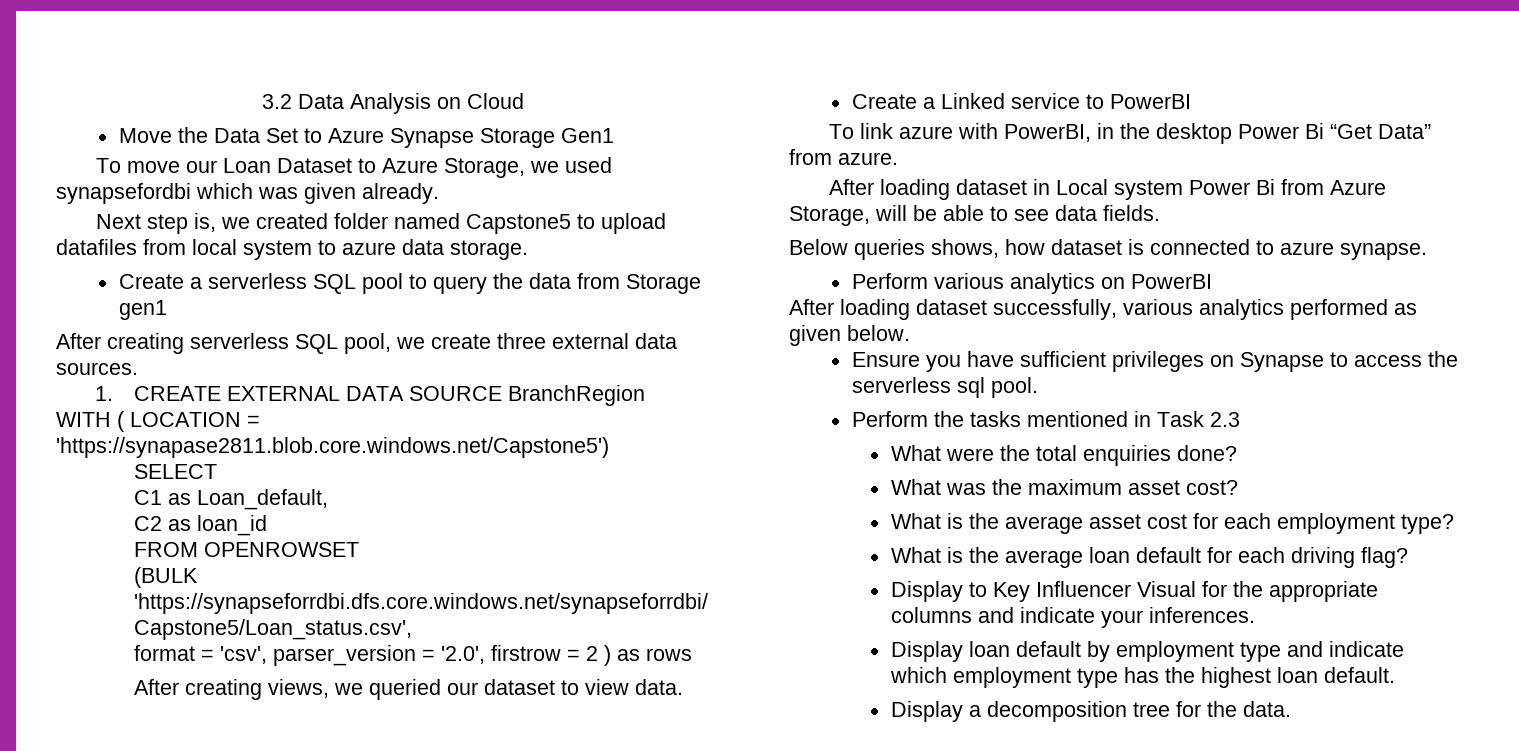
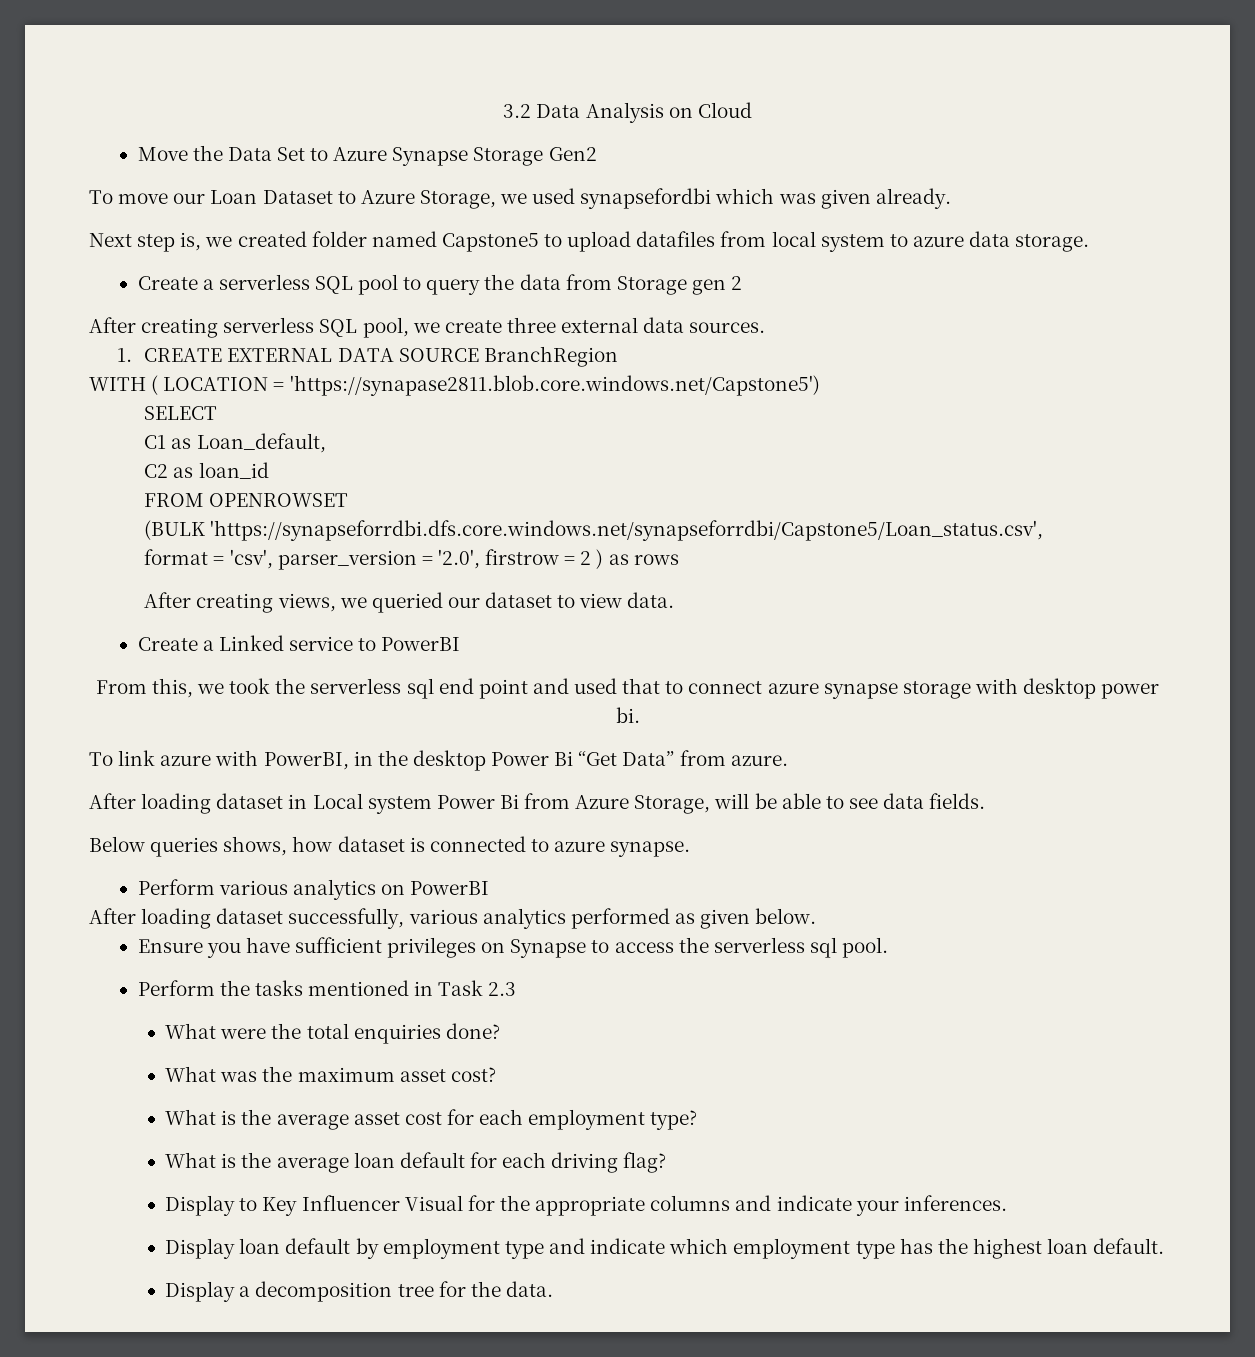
[560,128,614,143] Gen1 -> [548,147,597,161] Gen2
[118,300,167,320] gen1 -> [691,276,743,295] gen 2
(1191, 101) none -> [95,678,1160,699] [615,707,640,723] // From this, we took the serverless sql end point and used that to connect azure synapse storage with desktop power bi.

